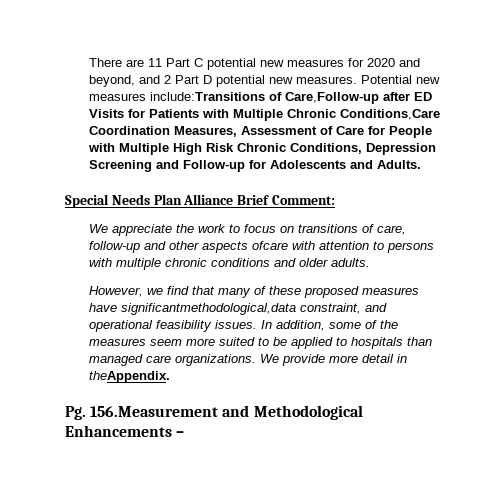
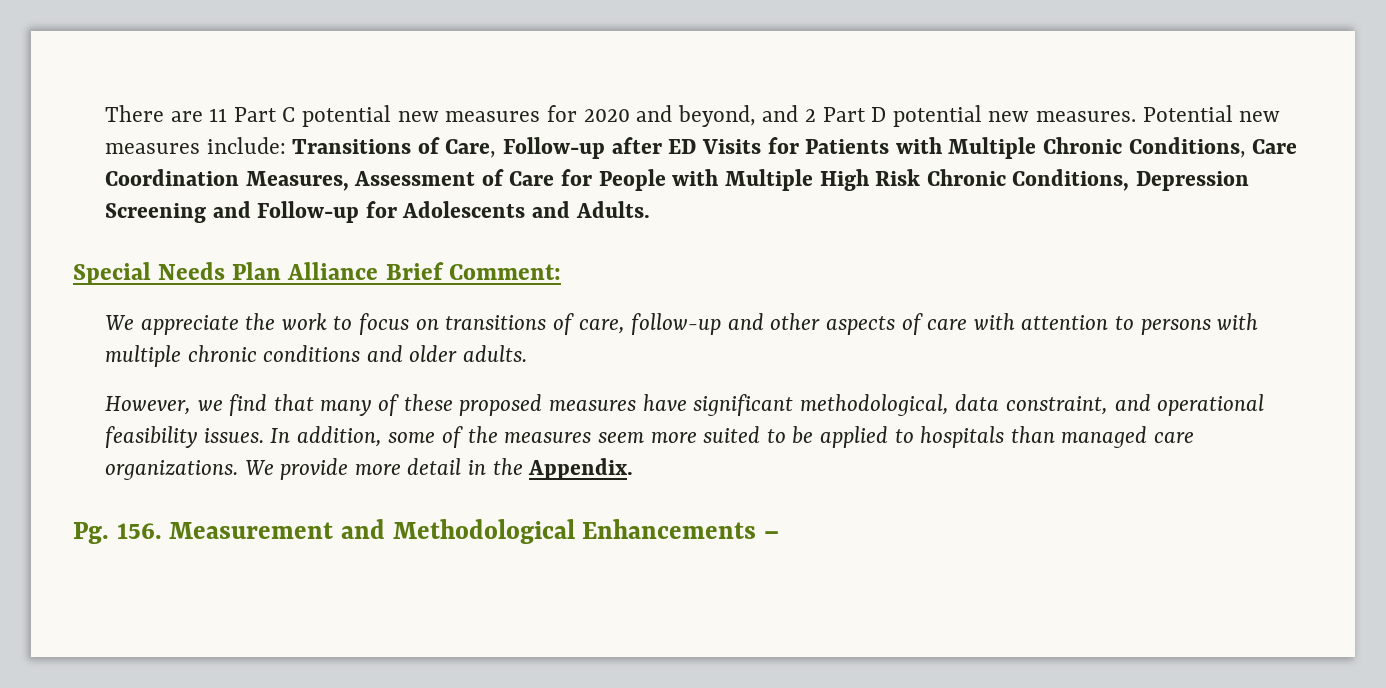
[150,92,380,104] include:Transitions of Care,Follow-up -> [206,137,606,159] include: Transitions of Care, Follow-up
[340,109,441,120] Conditions,Care -> [1128,137,1298,158] Conditions, Care
[252,241,289,250] ofcare -> [901,313,968,335] of care
[121,303,297,315] significantmethodological,data -> [693,394,1000,416] significant methodological, data
[89,371,171,383] theAppendix. -> [492,458,634,480] the Appendix.
[90,406,219,417] 156.Measurement -> [116,522,334,539] 156. Measurement

